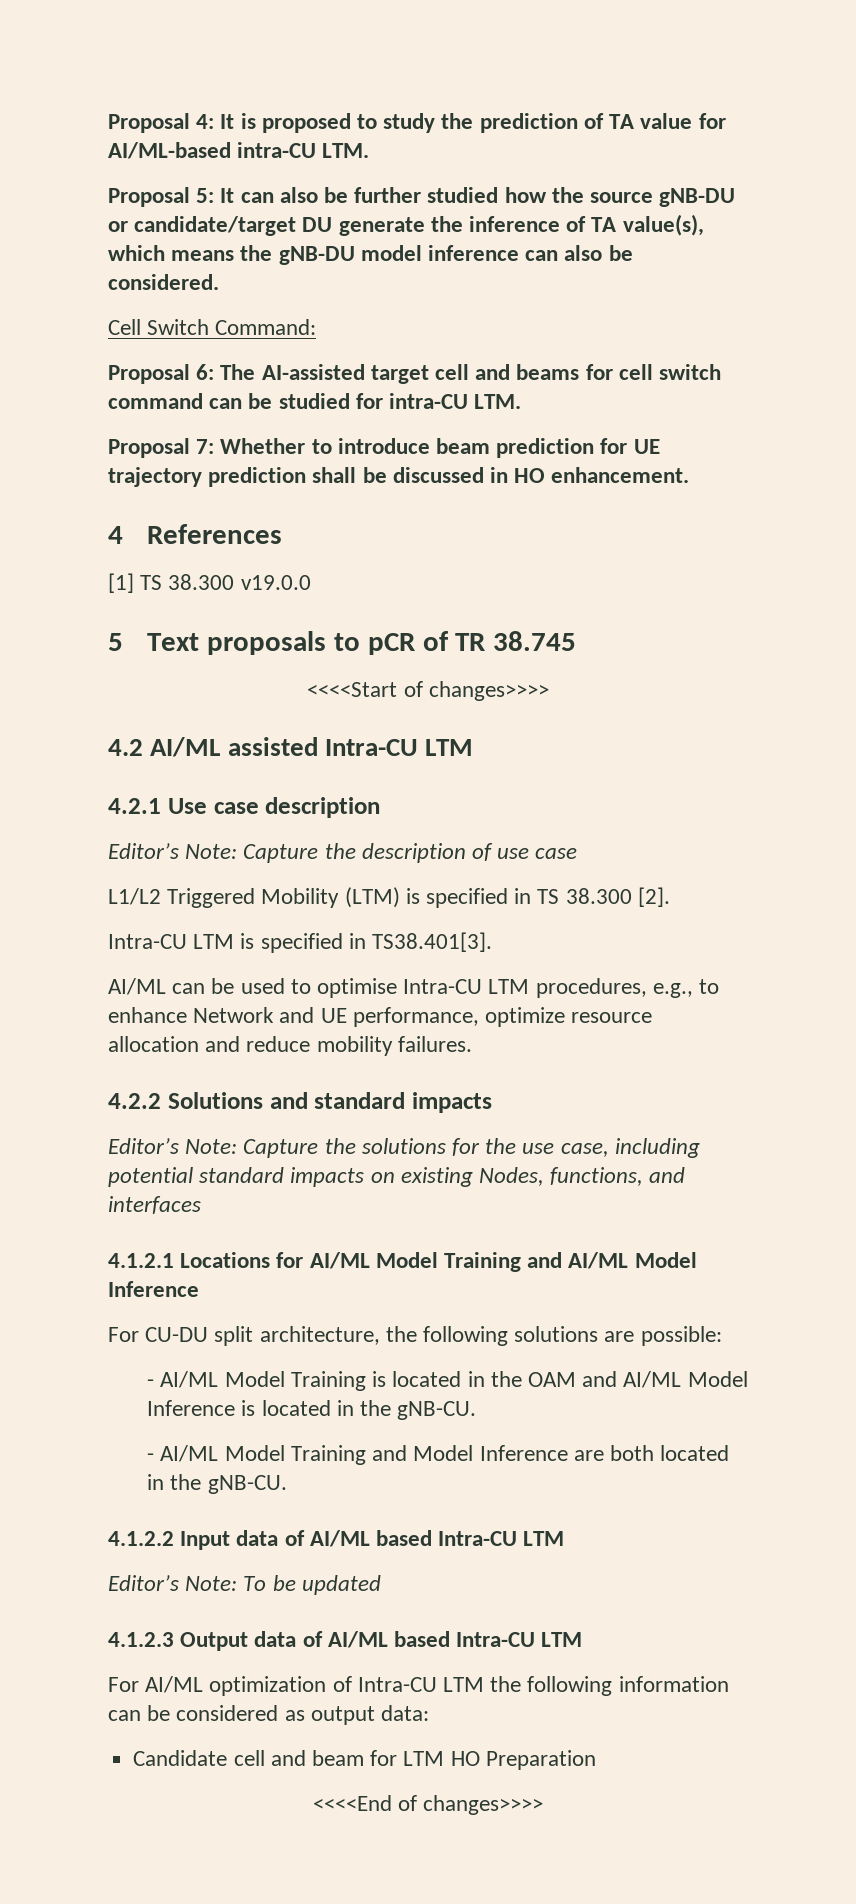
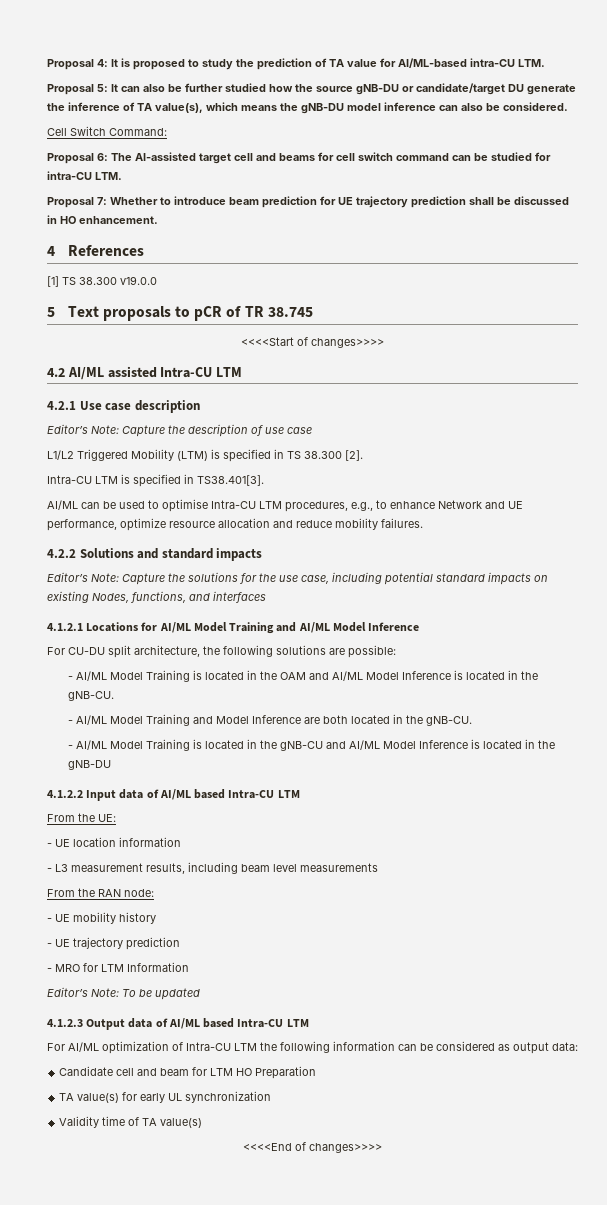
(287, 1484) none -> [67,739,555,751] [67,760,111,770] // - AI/ML Model Training is located in the gNB-CU and AI/ML Model Inference is located in the gNB-DU
(565, 1538) none -> [47,813,116,822] [47,837,181,847] [47,862,378,874] [47,888,154,897] [47,912,156,924] [47,937,180,950] [47,962,189,972] // From the UE: // - UE location information // - L3 measurement results, including beam level measurements // From the RAN node: // - UE mobility history // - UE trajectory prediction // - MRO for LTM Information
(596, 1760) none -> [59,1091,272,1103] [59,1116,203,1128] // TA value(s) for early UL synchronization // Validity time of TA value(s)

